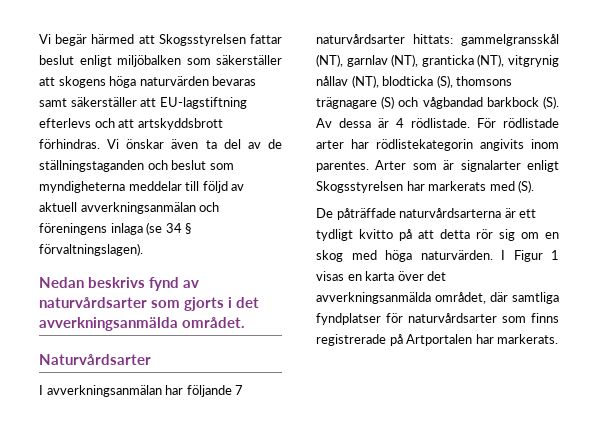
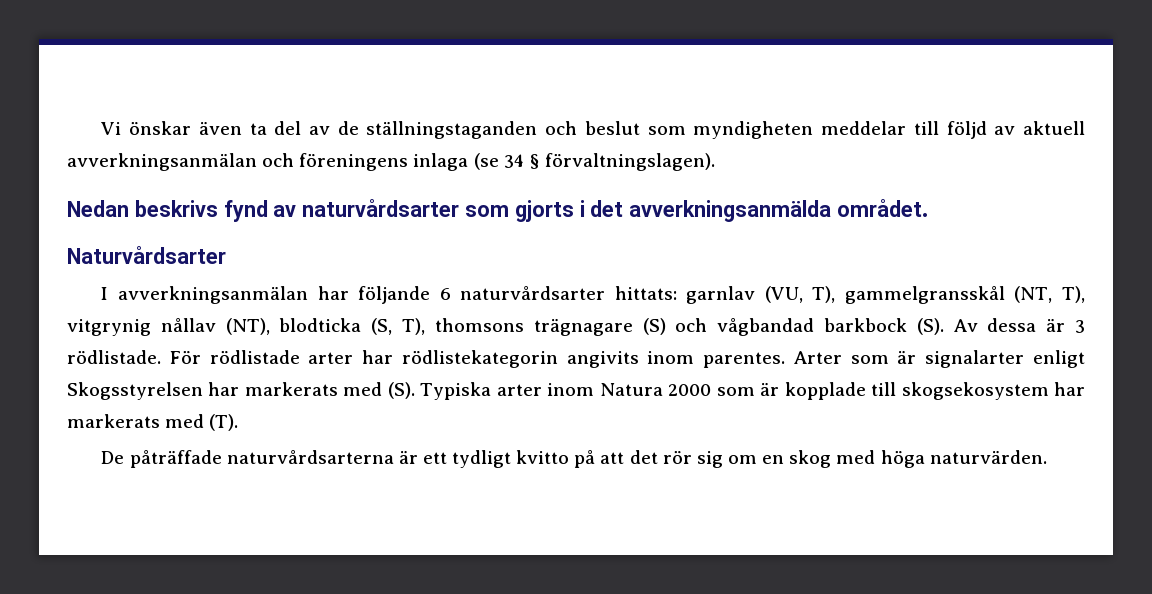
[39,34,282,46] [39,55,282,67] [39,76,257,88] [39,97,247,109] [39,118,223,130] [39,139,120,149] Vi begär härmed att Skogsstyrelsen fattar beslut enligt miljöbalken som säkerställer att skogens höga naturvärden bevaras samt säkerställer att EU-lagstiftning efterlevs och att artskyddsbrott förhindras. Vi -> [101,122,122,135] Vi
[39,181,125,193] myndigheterna -> [693,121,814,139] myndigheten
[235,385,244,395] 7 -> [439,288,451,300] 6
[461,34,559,46] [316,54,505,67] gammelgransskål (NT), garnlav (NT), granticka (NT), -> [686,286,1086,304] garnlav (VU, T), gammelgransskål (NT, T),
[436,75,453,88] (S), -> [371,318,426,335] (S, T),
[396,118,404,128] 4 -> [1075,320,1085,333] 3
(535, 186) none -> [420,382,1086,400] [67,414,239,431] Typiska arter inom Natura 2000 som är kopplade till skogsekosystem har markerats med (T).
[440,229,470,239] detta -> [629,450,658,464] det
[501,250,559,262] [316,271,447,281] [316,292,559,304] [316,313,559,325] [316,334,559,346] I Figur 1 visas en karta över det avverkningsanmälda området, där samtliga fyndplatser för naturvårdsarter som finns registrerade på Artportalen har markerats. -> (1047, 457) none

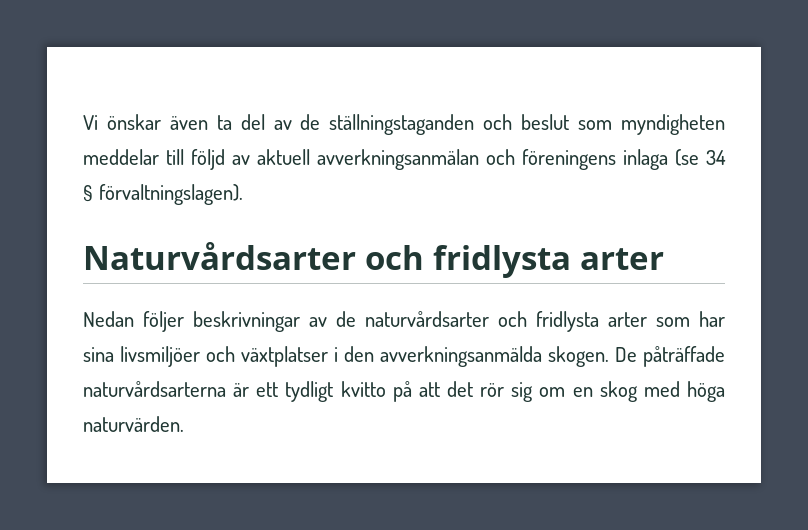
[67,199,929,222] [67,246,226,264] [101,286,1086,304] [67,318,1085,336] [67,350,1085,368] [67,382,1086,400] [67,414,239,431] Nedan beskrivs fynd av naturvårdsarter som gjorts i det avverkningsanmälda området. // Naturvårdsarter // I avverkningsanmälan har följande 6 naturvårdsarter hittats: garnlav (VU, T), gammelgransskål (NT, T), vitgrynig nållav (NT), blodticka (S, T), thomsons trägnagare (S) och vågbandad barkbock (S). Av dessa är 3 rödlistade. För rödlistade arter har rödlistekategorin angivits inom parentes. Arter som är signalarter enligt Skogsstyrelsen har markerats med (S). Typiska arter inom Natura 2000 som är kopplade till skogsekosystem har markerats med (T). // -> [83,242,664,278] [83,311,725,332] [83,346,609,367] Naturvårdsarter och fridlysta arter // Nedan följer beskrivningar av de naturvårdsarter och fridlysta arter som har sina livsmiljöer och växtplatser i den avverkningsanmälda skogen.

